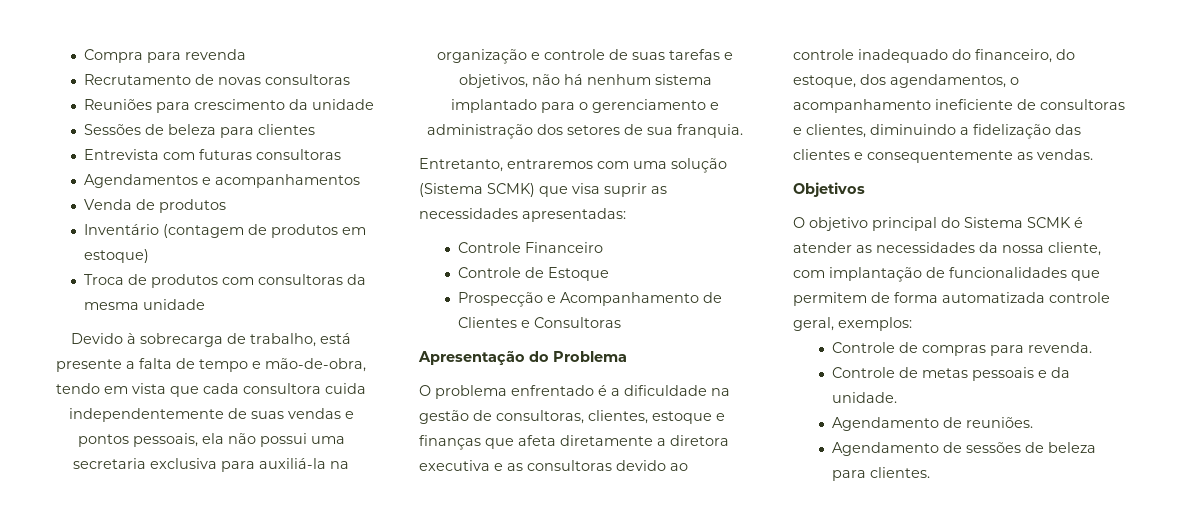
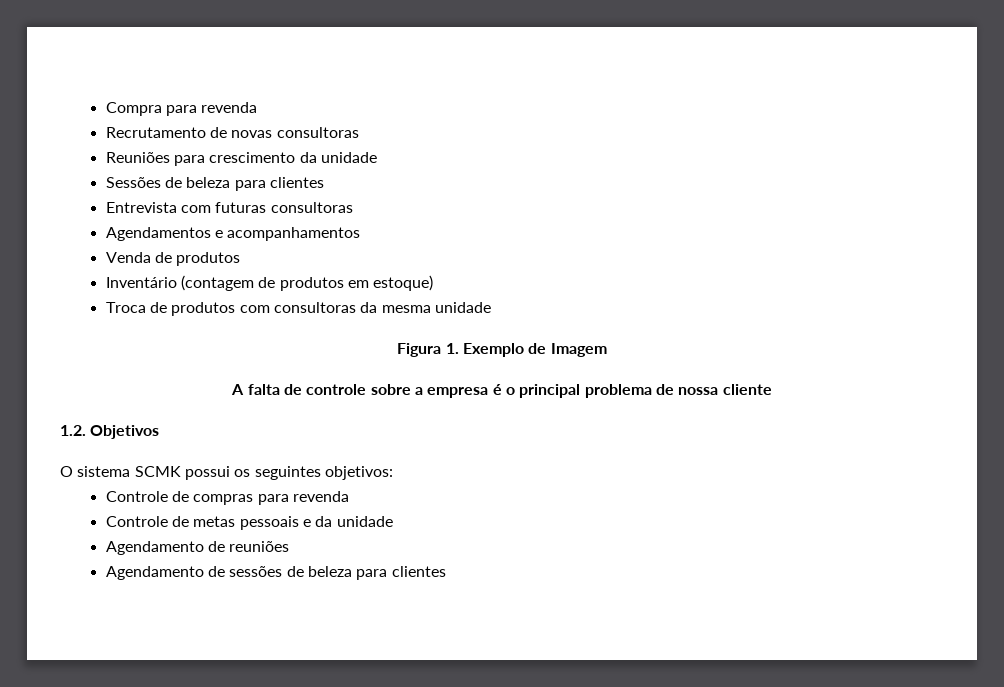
[71,333,351,347] [56,358,366,372] [56,383,366,397] [68,408,354,422] [77,433,345,447] [73,458,349,472] [437,49,733,64] [458,74,712,88] [451,99,719,113] [427,124,743,139] [419,158,727,173] [419,183,667,197] [419,208,626,222] [457,242,603,253] [457,267,609,281] [457,292,722,307] [457,317,621,328] [418,350,627,366] [419,385,730,399] [419,410,725,424] [419,435,729,450] [419,460,688,471] [793,49,1075,63] [793,74,1019,88] [793,99,1125,113] [793,124,1081,139] [793,149,1093,163] [793,182,865,197] [793,217,1083,231] [793,242,1101,256] [793,267,1100,282] [793,292,1110,306] [793,317,912,331] Devido à sobrecarga de trabalho, está presente a falta de tempo e mão-de-obra, tendo em vista que cada consultora cuida independentemente de suas vendas e pontos pessoais, ela não possui uma secretaria exclusiva para auxiliá-la na organização e controle de suas tarefas e objetivos, não há nenhum sistema implantado para o gerenciamento e administração dos setores de sua franquia. // Entretanto, entraremos com uma solução (Sistema SCMK) que visa suprir as necessidades apresentadas: // Controle Financeiro // Controle de Estoque // Prospecção e Acompanhamento de Clientes e Consultoras // Apresentação do Problema // O problema enfrentado é a dificuldade na gestão de consultoras, clientes, estoque e finanças que afeta diretamente a diretora executiva e as consultoras devido ao controle inadequado do financeiro, do estoque, dos agendamentos, o acompanhamento ineficiente de consultoras e clientes, diminuindo a fidelização das clientes e consequentemente as vendas. // Objetivos // O objetivo principal do Sistema SCMK é atender as necessidades da nossa cliente, com implantação de funcionalidades que permitem de forma automatizada controle geral, exemplos: -> [397,343,607,357] [231,384,772,398] [60,425,160,439] [60,466,393,480] Figura 1. Exemplo de Imagem // A falta de controle sobre a empresa é o principal problema de nossa cliente // 1.2. Objetivos // O sistema SCMK possui os seguintes objetivos:
[1027,342,1092,353] revenda. -> [292,491,349,502] revenda
[831,392,897,403] [831,417,1033,431] unidade. // Agendamento de reuniões. -> [336,516,393,527] [105,541,290,555] unidade // Agendamento de reuniões
[869,467,930,478] clientes. -> [391,566,446,577] clientes

